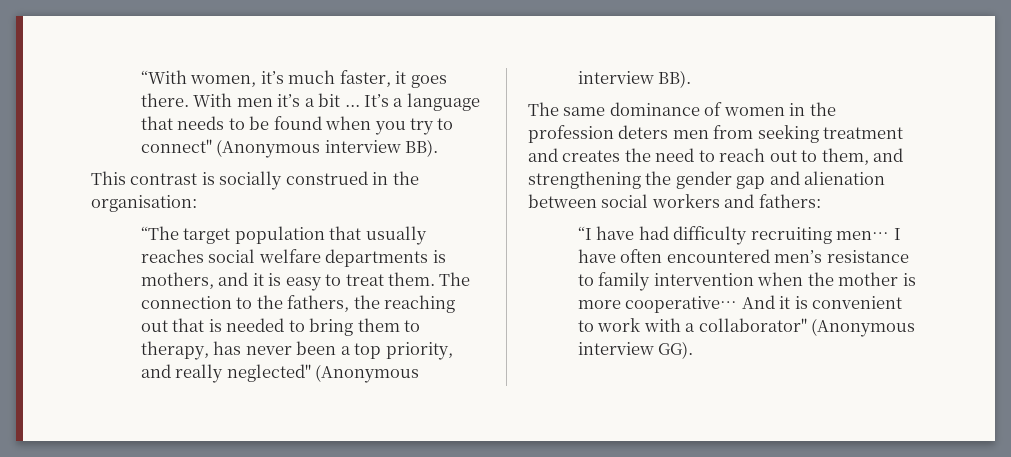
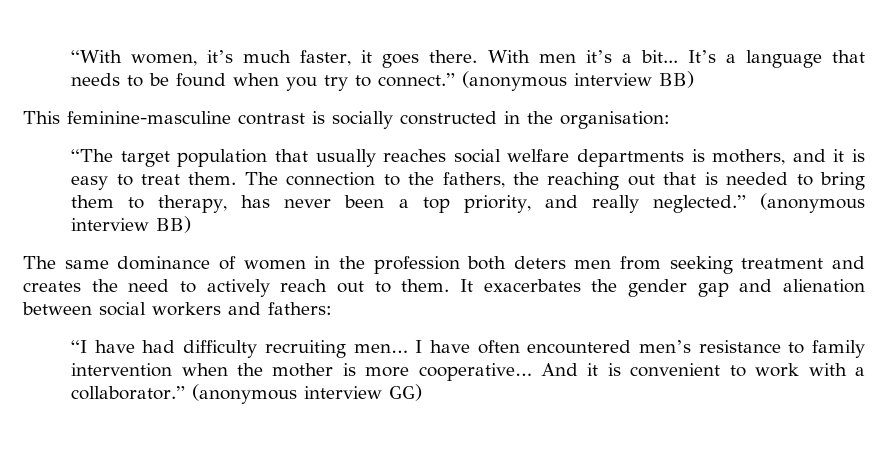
[318,93,360,107] bit ... -> [640,50,678,63] bit...
[140,139,439,158] connect" (Anonymous interview BB). -> [378,71,695,91] connect.” (anonymous interview BB)
(126, 178) none -> [67,111,231,124] feminine-masculine
[285,171,368,185] construed -> [400,111,497,125] constructed
[226,364,420,383] [577,70,692,88] neglected" (Anonymous interview BB). -> [652,193,865,213] [71,216,192,233] neglected.” (anonymous interview BB)
(614, 134) none -> [467,256,507,270] both
(715, 156) none -> [206,279,270,297] actively
[821,148,904,165] [528,171,641,189] them, and strengthening -> [401,279,581,292] them. It exacerbates
[698,318,916,337] [577,341,694,359] collaborator" (Anonymous interview GG). -> [71,384,423,404] collaborator.” (anonymous interview GG)

